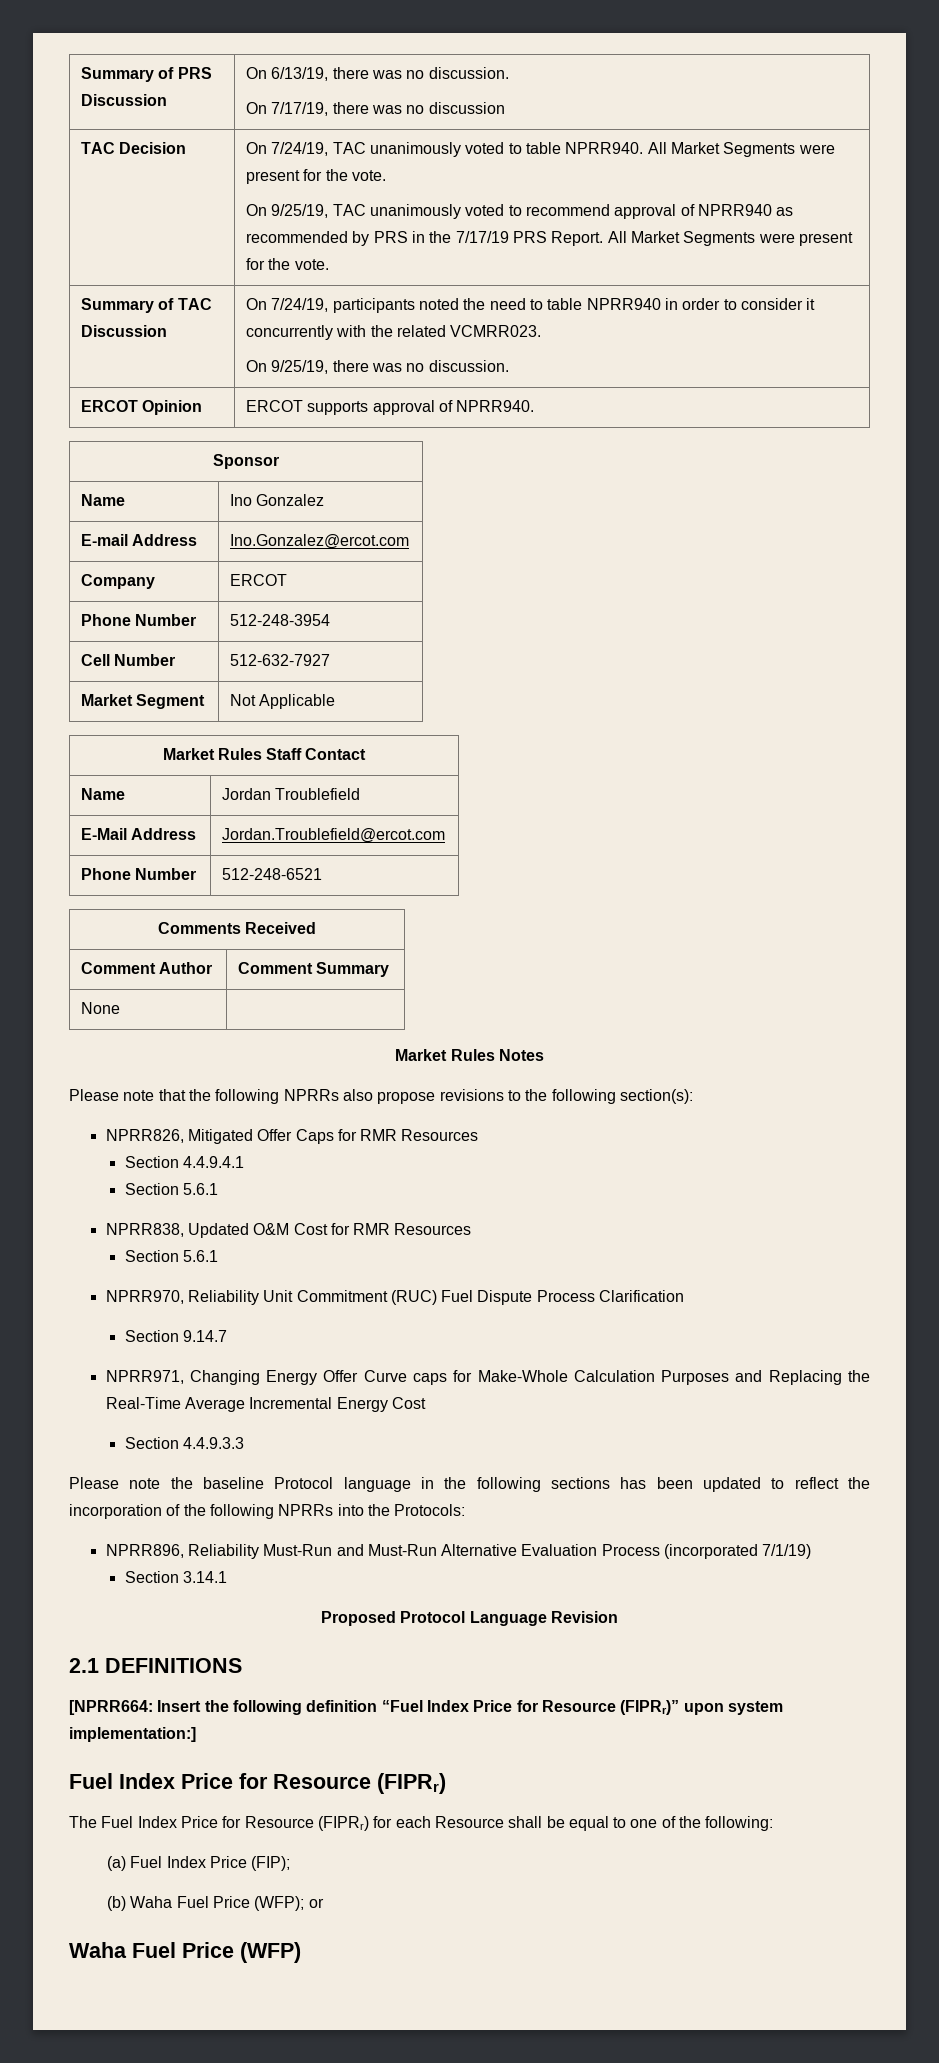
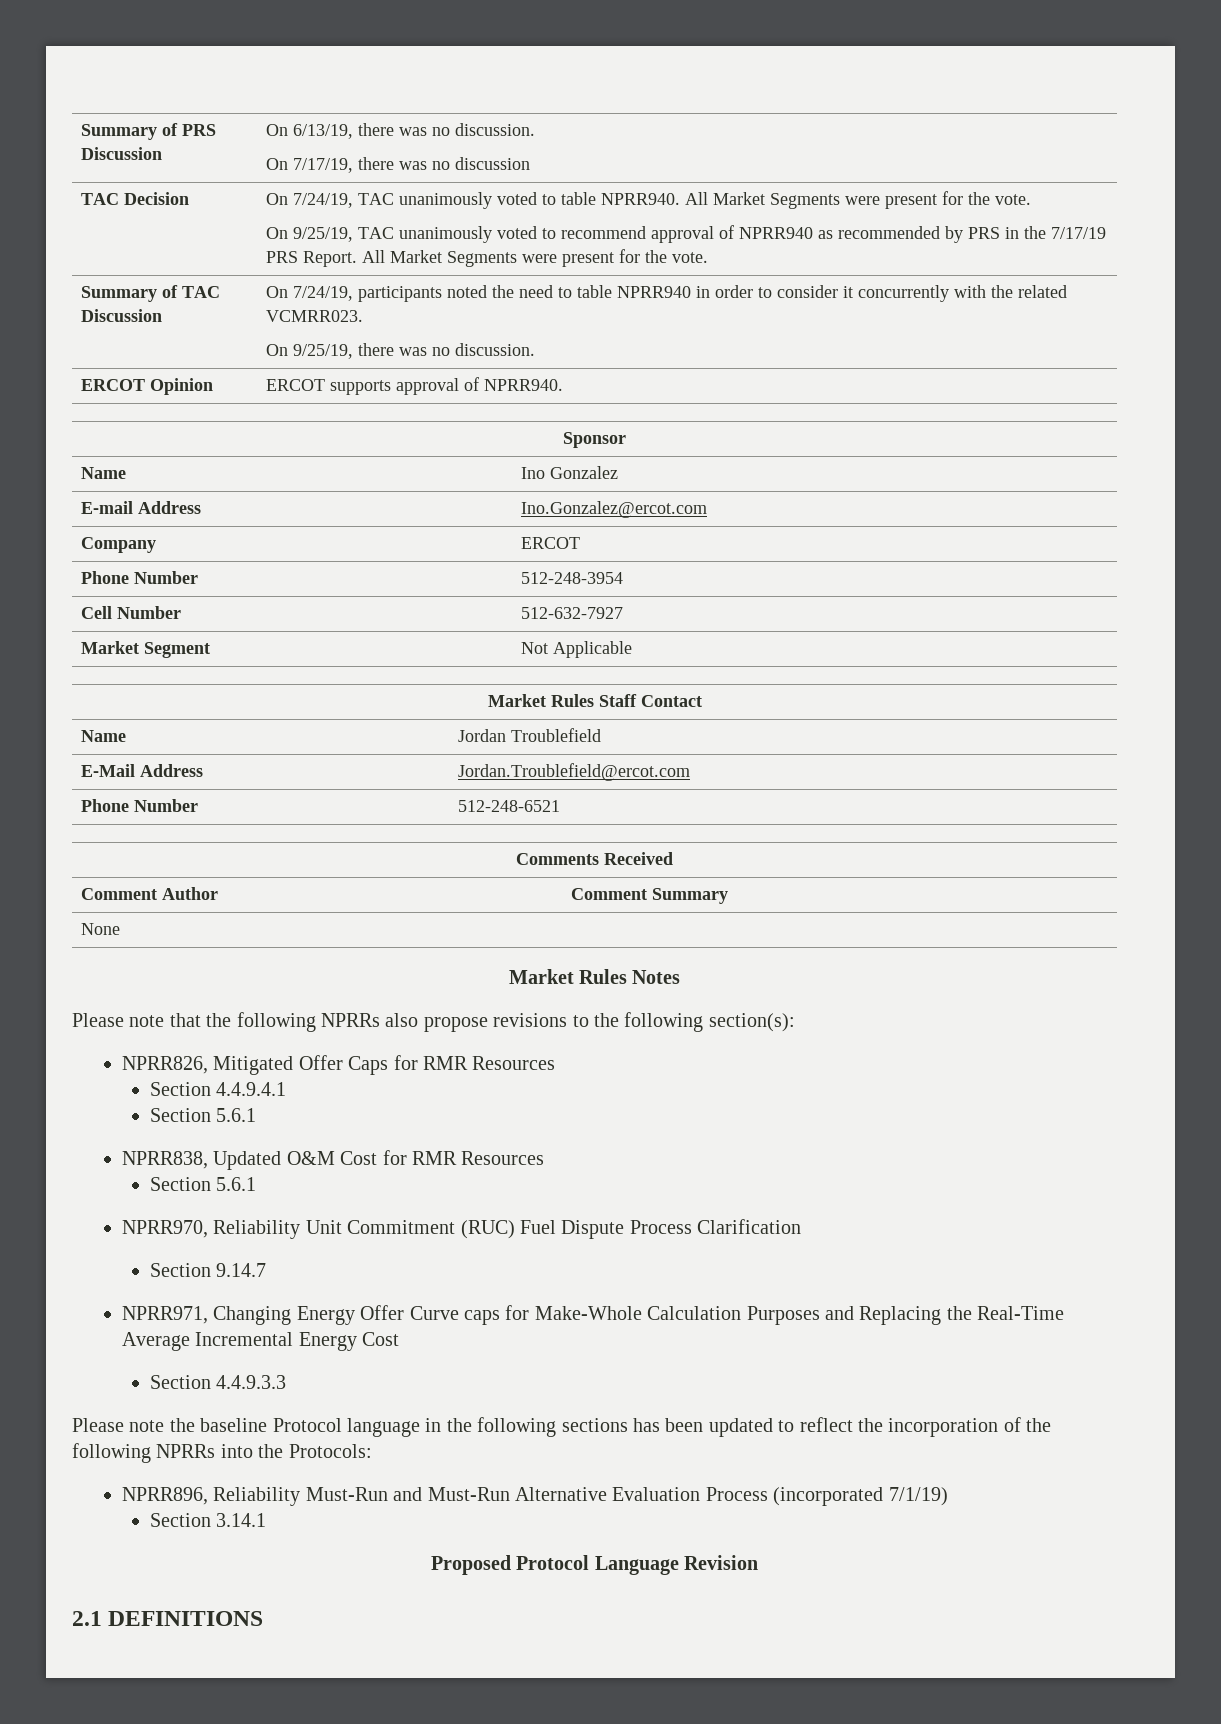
[69,1700,783,1715] [69,1727,196,1742] [69,1773,446,1794] [69,1816,774,1831] [106,1856,291,1871] [106,1896,324,1911] [69,1942,301,1963] // [NPRR664: Insert the following definition “Fuel Index Price for Resource (FIPRr)” upon system implementation:] // Fuel Index Price for Resource (FIPRr) // The Fuel Index Price for Resource (FIPRr) for each Resource shall be equal to one of the following: // (a) Fuel Index Price (FIP); // (b) Waha Fuel Price (WFP); or // Waha Fuel Price (WFP) -> (264, 1618) none

